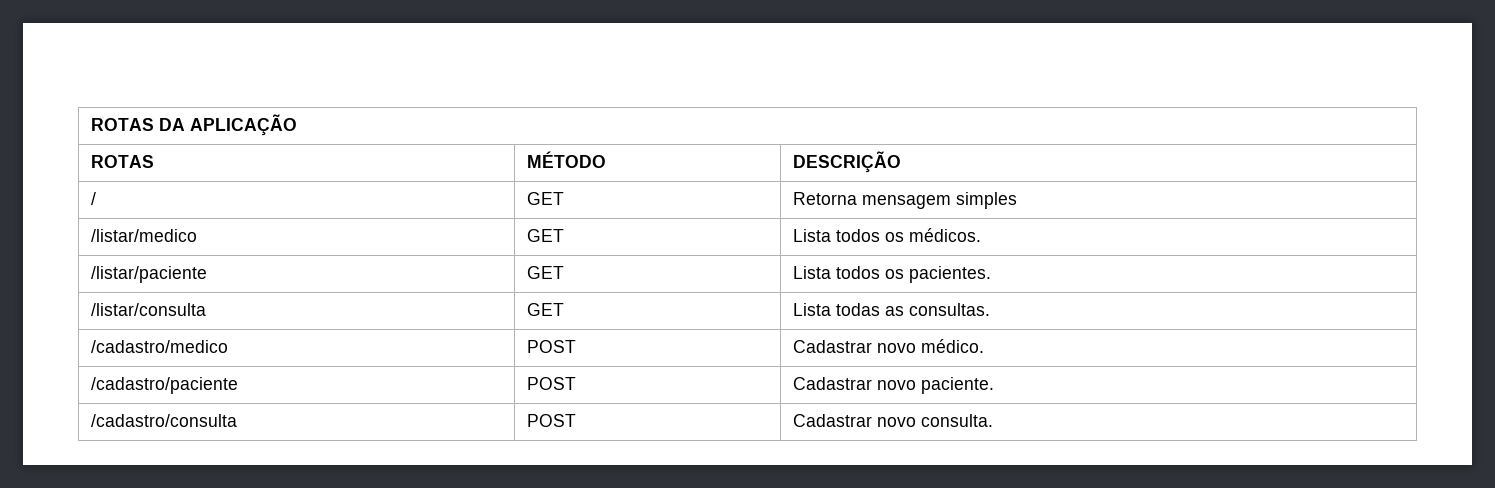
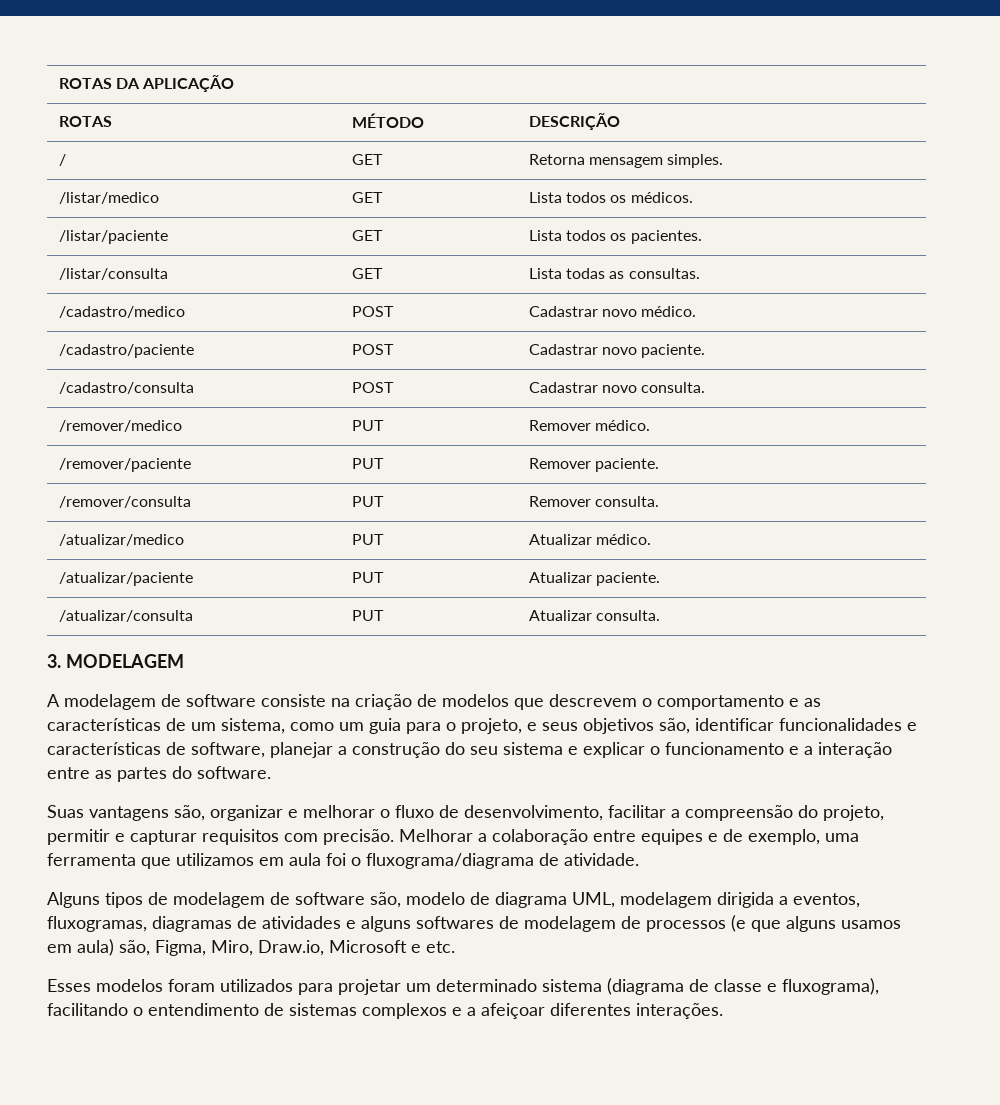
[955,192,1017,209] simples -> [667,154,724,168] simples.
(993, 420) none -> [58,420,182,432] [351,420,384,431] [528,420,650,431] [58,458,191,472] [351,458,384,469] [528,458,659,472] [58,496,191,508] [351,496,384,507] [528,496,659,507] [58,534,184,546] [351,534,384,545] [528,534,651,545] [58,572,193,586] [351,572,384,583] [528,572,660,586] [58,610,193,622] [351,610,384,621] [528,610,660,621] [47,654,184,668] [47,694,821,710] [47,718,917,734] [47,742,892,758] [47,766,271,782] [47,805,884,821] [47,829,859,845] [47,853,639,869] [47,892,860,908] [47,915,901,932] [47,939,455,956] [47,978,879,995] [47,1003,723,1019] // /remover/medico | PUT | Remover médico. // /remover/paciente | PUT | Remover paciente. // /remover/consulta | PUT | Remover consulta. // /atualizar/medico | PUT | Atualizar médico. // /atualizar/paciente | PUT | Atualizar paciente. // /atualizar/consulta | PUT | Atualizar consulta. // 3. MODELAGEM // A modelagem de software consiste na criação de modelos que descrevem o comportamento e as características de um sistema, como um guia para o projeto, e seus objetivos são, identificar funcionalidades e características de software, planejar a construção do seu sistema e explicar o funcionamento e a interação entre as partes do software. // Suas vantagens são, organizar e melhorar o fluxo de desenvolvimento, facilitar a compreensão do projeto, permitir e capturar requisitos com precisão. Melhorar a colaboração entre equipes e de exemplo, uma ferramenta que utilizamos em aula foi o fluxograma/diagrama de atividade. // Alguns tipos de modelagem de software são, modelo de diagrama UML, modelagem dirigida a eventos, fluxogramas, diagramas de atividades e alguns softwares de modelagem de processos (e que alguns usamos em aula) são, Figma, Miro, Draw.io, Microsoft e etc. // Esses modelos foram utilizados para projetar um determinado sistema (diagrama de classe e fluxograma), facilitando o entendimento de sistemas complexos e a afeiçoar diferentes interações.

